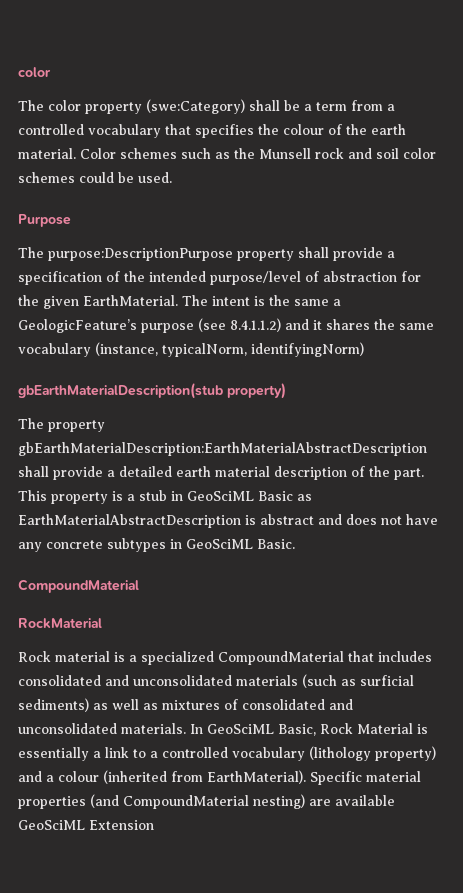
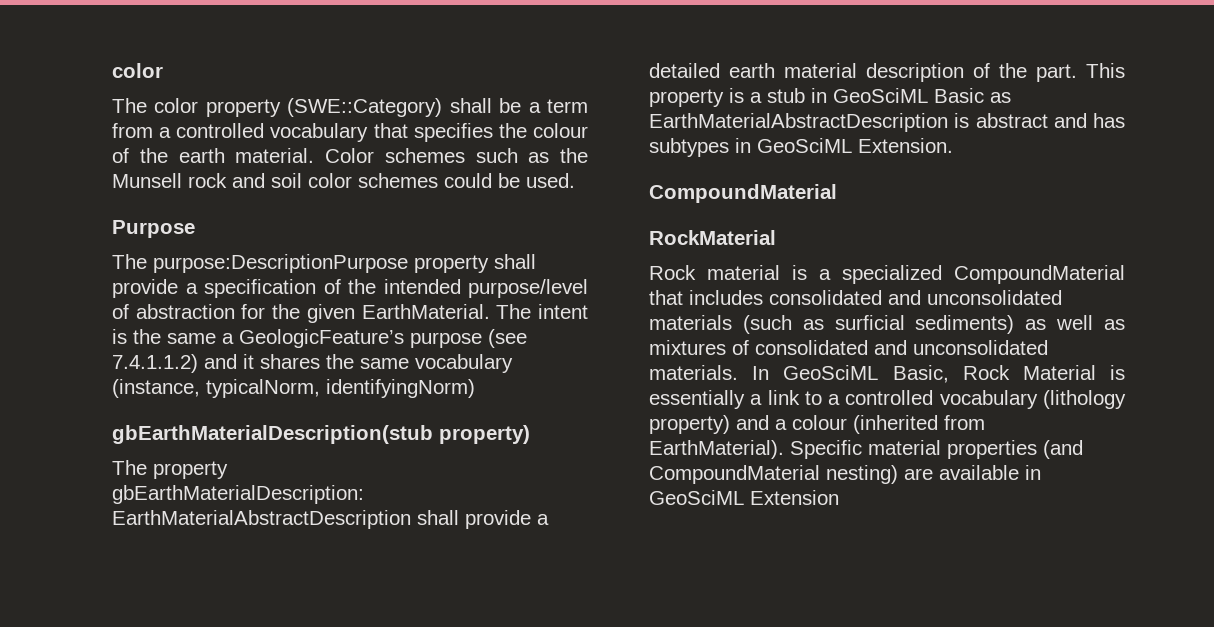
[146,99,245,114] (swe:Category) -> [287,98,443,117] (SWE::Category)
[230,318,281,332] 8.4.1.1.2) -> [112,354,198,373] 7.4.1.1.2)
[346,514,438,525] [18,540,103,552] does not have any concrete -> [1093,113,1125,128] has
[257,539,295,549] Basic. -> [858,138,953,153] Extension.
(395, 800) none -> [1025,465,1041,480] in

